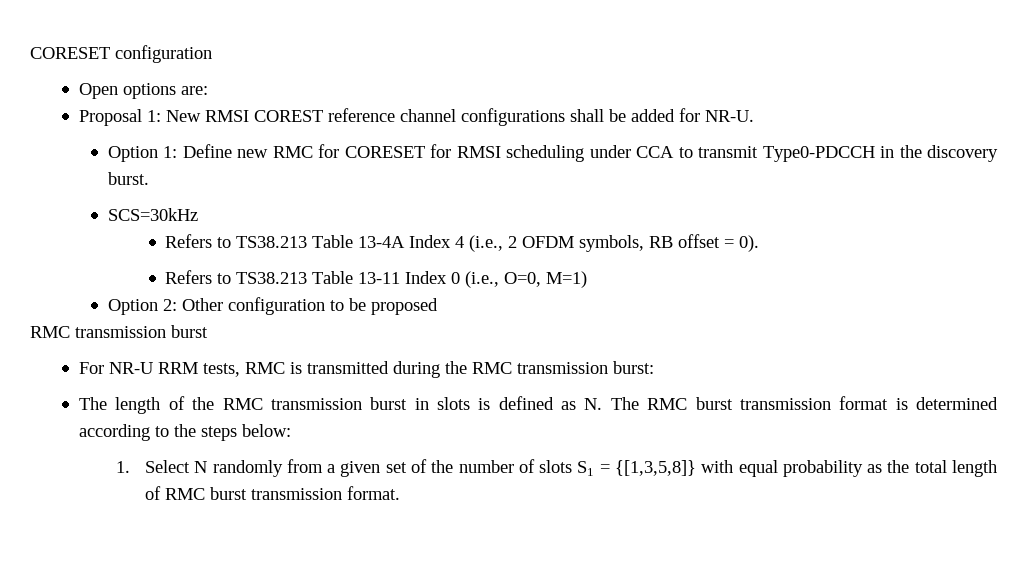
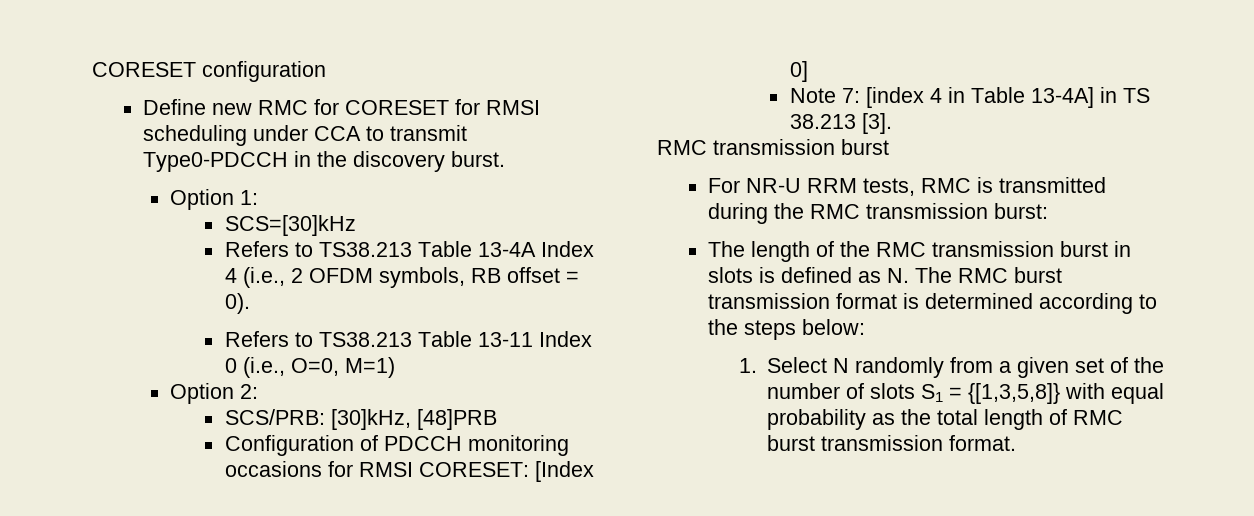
[79,83,209,99] [79,108,755,126] [107,146,178,162] Open options are: // Proposal 1: New RMSI COREST reference channel configurations shall be added for NR-U. // Option 1: -> (326, 71) none
[107,208,198,221] SCS=30kHz -> [170,189,259,210] [224,215,356,236] Option 1: // SCS=[30]kHz
[181,297,438,315] Other configuration to be proposed -> [224,409,497,430] [224,435,569,456] [224,461,594,482] [789,61,808,82] [789,87,1150,108] [789,113,892,134] // SCS/PRB: [30]kHz, [48]PRB // Configuration of PDCCH monitoring occasions for RMSI CORESET: [Index 0] // Note 7: [index 4 in Table 13-4A] in TS 38.213 [3].

